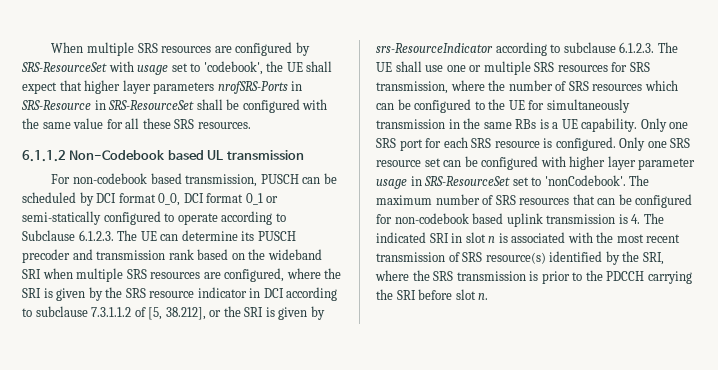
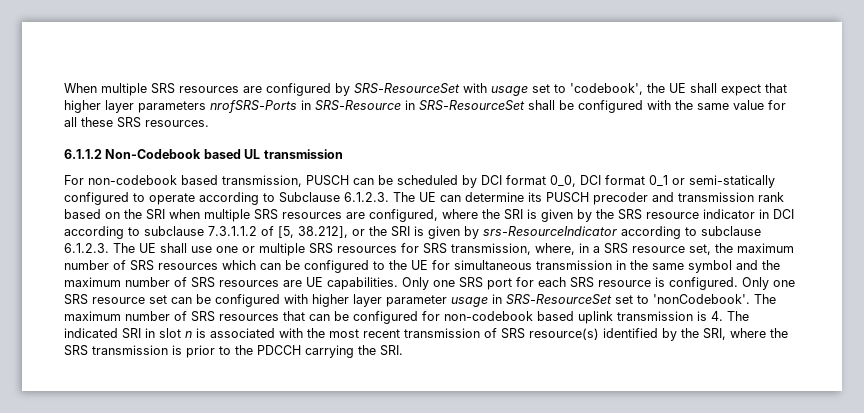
[267,249,322,260] wideband -> (142, 214) none
[450,80,506,91] where the -> [535,243,794,255] where, in a SRS resource set, the maximum
[546,99,630,113] simultaneously -> [454,260,532,270] simultaneous
[515,118,638,132] RBs is a UE capability. -> [688,260,780,273] [64,277,398,290] symbol and the maximum number of SRS resources are UE capabilities.
[396,289,489,300] SRI before slot n. -> [380,345,403,356] SRI.

